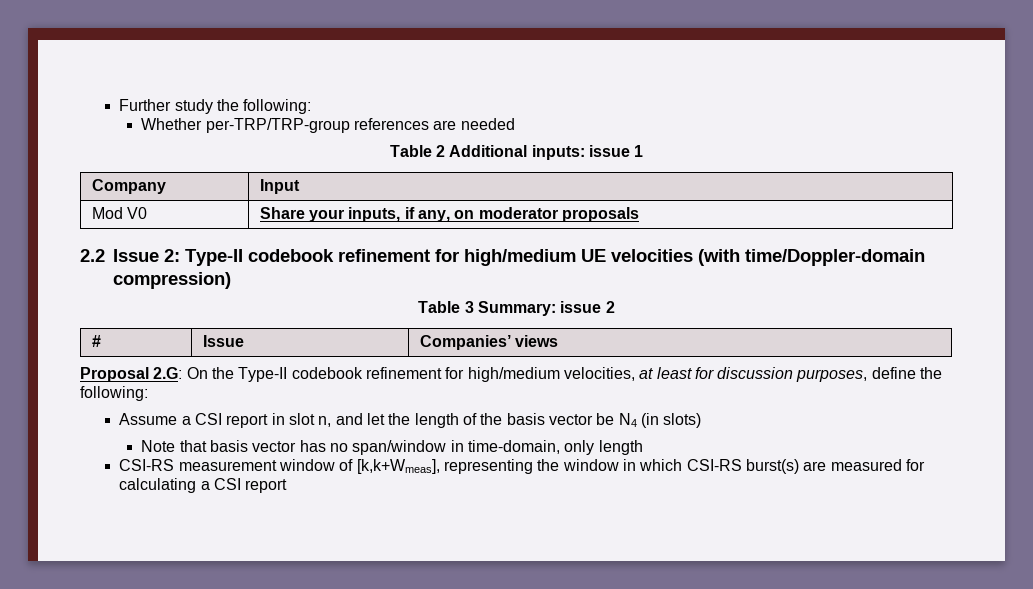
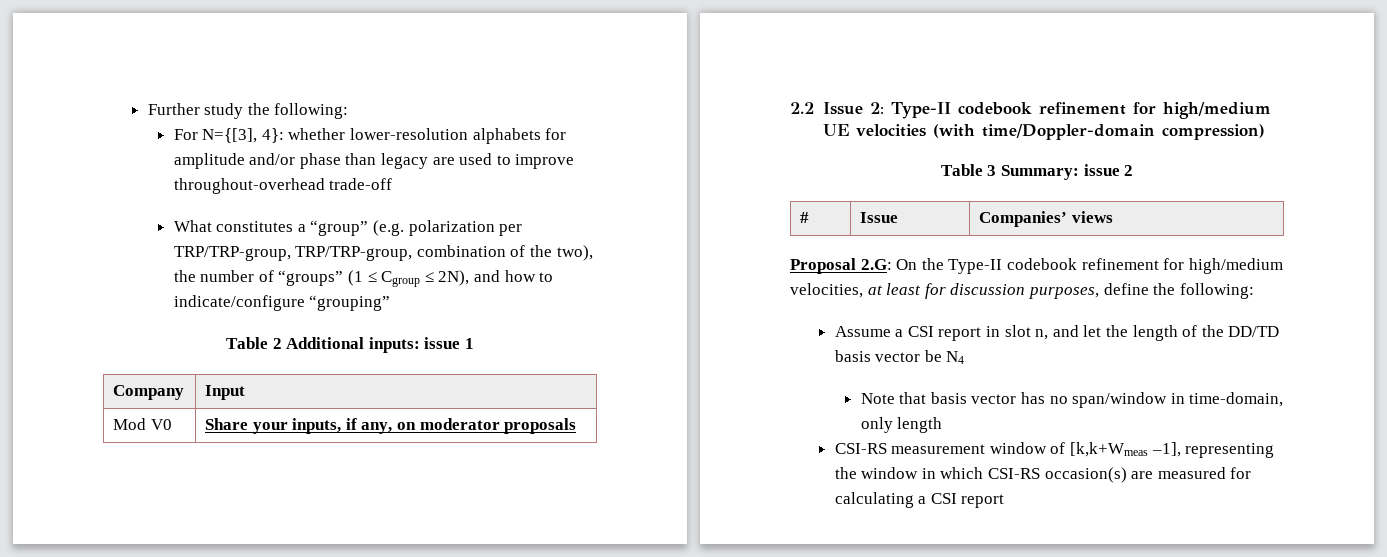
[141,118,515,133] Whether per-TRP/TRP-group references are needed -> [173,128,567,144] [173,153,575,169] [173,178,393,194] [173,220,523,236] [173,245,593,261] [173,270,554,287] [173,295,391,311] For N={[3], 4}: whether lower-resolution alphabets for amplitude and/or phase than legacy are used to improve throughout-overhead trade-off // What constitutes a “group” (e.g. polarization per TRP/TRP-group, TRP/TRP-group, combination of the two), the number of “groups” (1 ≤ Cgroup ≤ 2N), and how to indicate/configure “grouping”
(503, 419) none -> [1228,326,1280,337] DD/TD
[640,413,702,428] (in slots) -> (965, 357) none
[356,459,440,474] [k,k+Wmeas], -> [1070,442,1181,457] [k,k+Wmeas –1],
[746,459,800,474] burst(s) -> [1044,467,1127,483] occasion(s)

